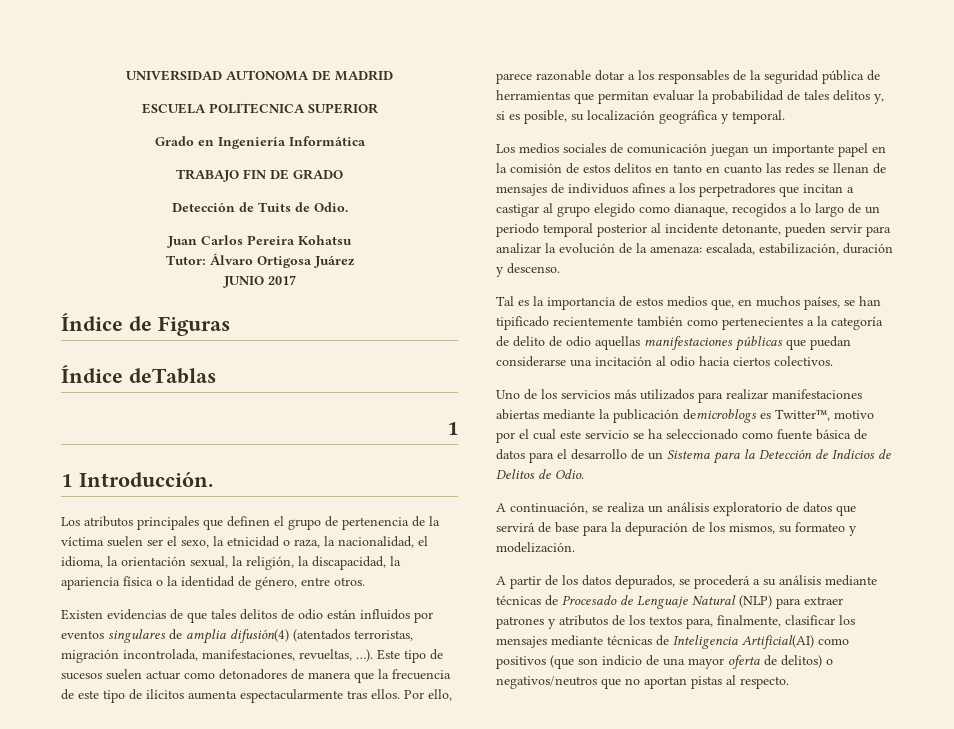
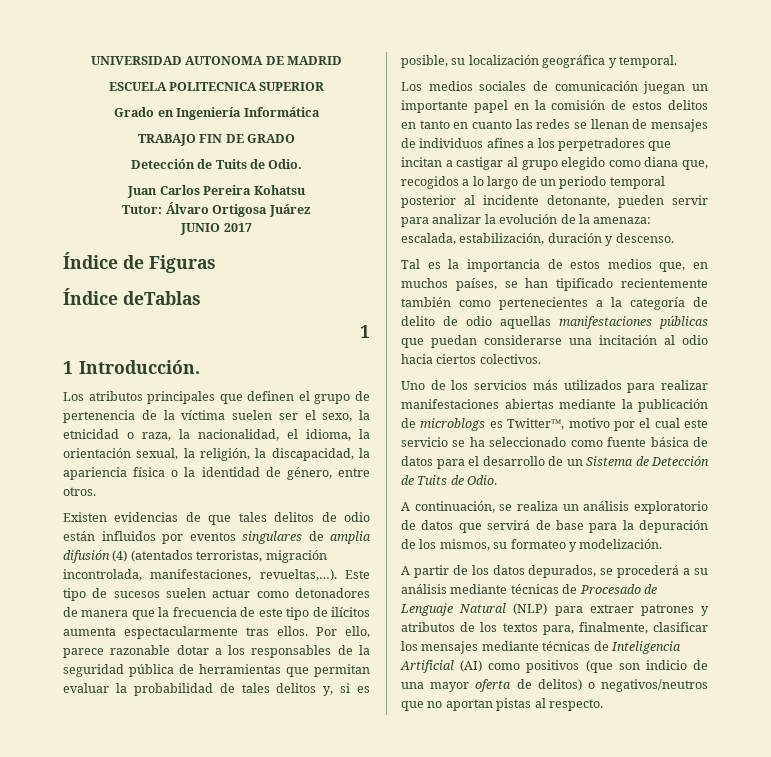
[230,629,289,643] difusión(4) -> [63,550,128,563] difusión (4)
[299,649,373,662] revueltas, …). -> [259,569,337,581] revueltas,…).
[674,203,728,217] dianaque, -> [644,157,708,170] diana que,
[683,409,757,423] demicroblogs -> [401,418,486,431] de microblogs
[713,449,891,464] [496,469,535,479] para la Detección de Indicios de Delitos -> [635,456,709,466] [401,475,448,485] de Detección de Tuits
[742,635,814,649] Artificial(AI) -> [400,660,483,673] Artificial (AI)

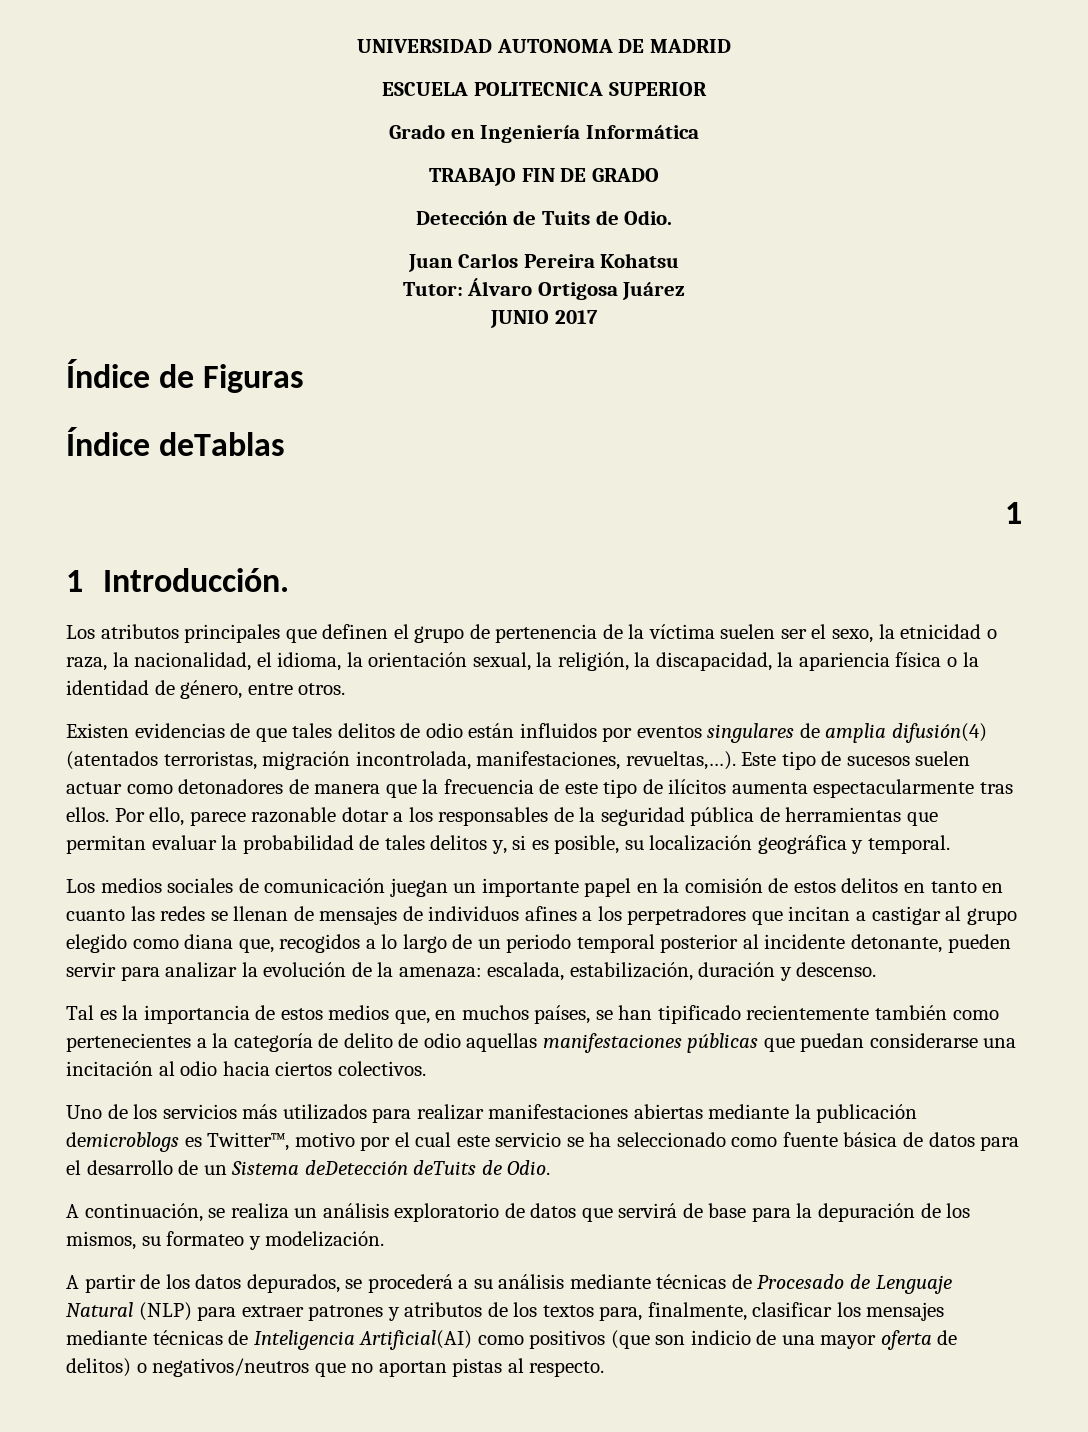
[63,550,128,563] difusión (4) -> [892,723,988,743] difusión(4)
[401,418,486,431] de microblogs -> [66,1132,179,1152] demicroblogs
[635,456,709,466] [401,475,448,485] de Detección de Tuits -> [304,1160,477,1175] deDetección deTuits
[400,660,483,673] Artificial (AI) -> [359,1330,473,1350] Artificial(AI)

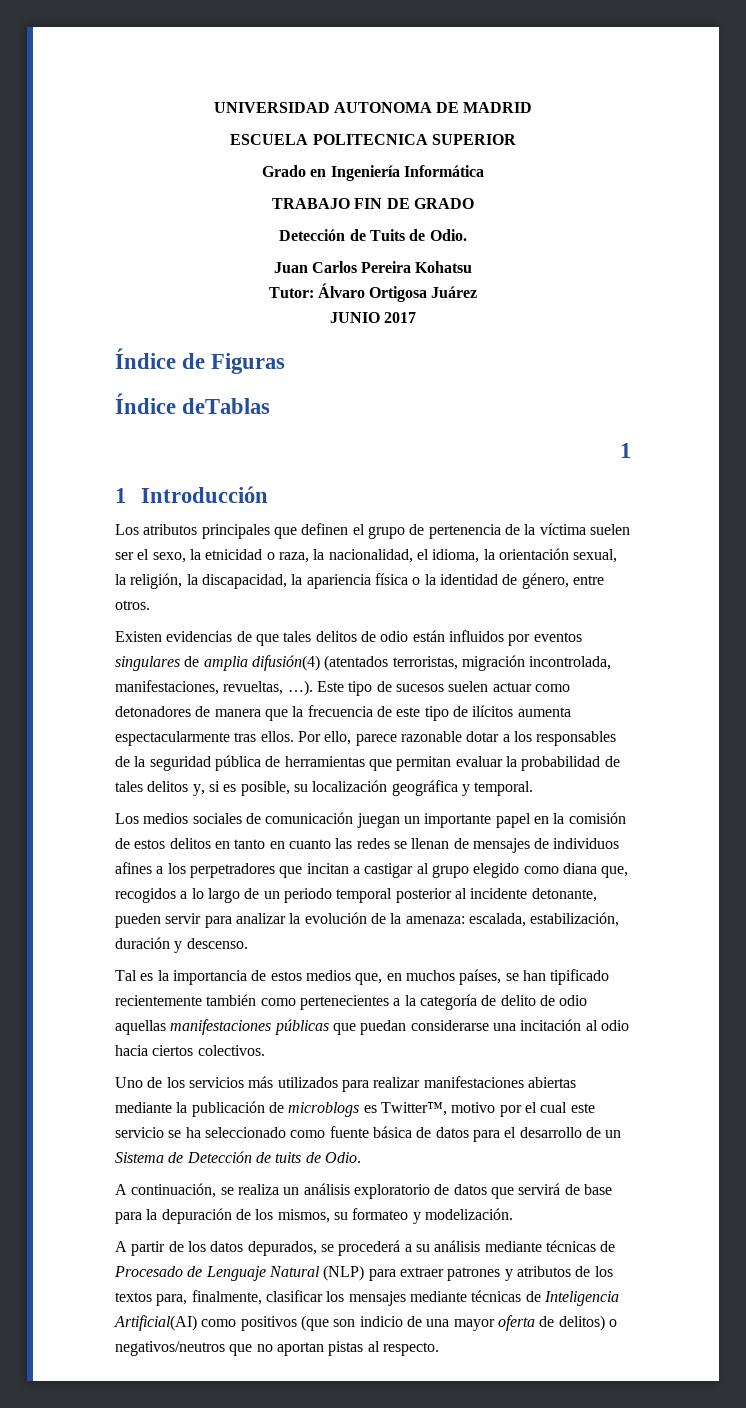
[102,568,289,592] Introducción. -> [141,486,269,503] Introducción
[625,751,736,770] revueltas,…). -> [223,680,313,696] revueltas, …).
[66,1132,179,1152] demicroblogs -> [268,1102,360,1117] de microblogs
[304,1160,477,1175] deDetección deTuits -> [168,1151,302,1163] de Detección de tuits

